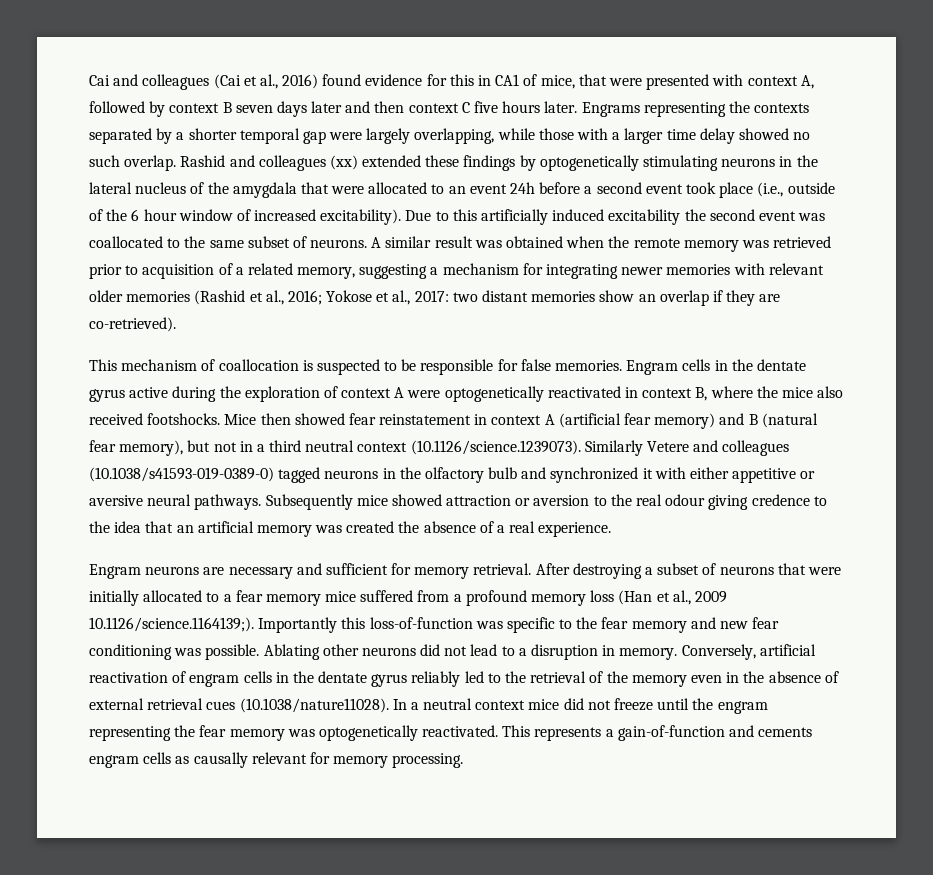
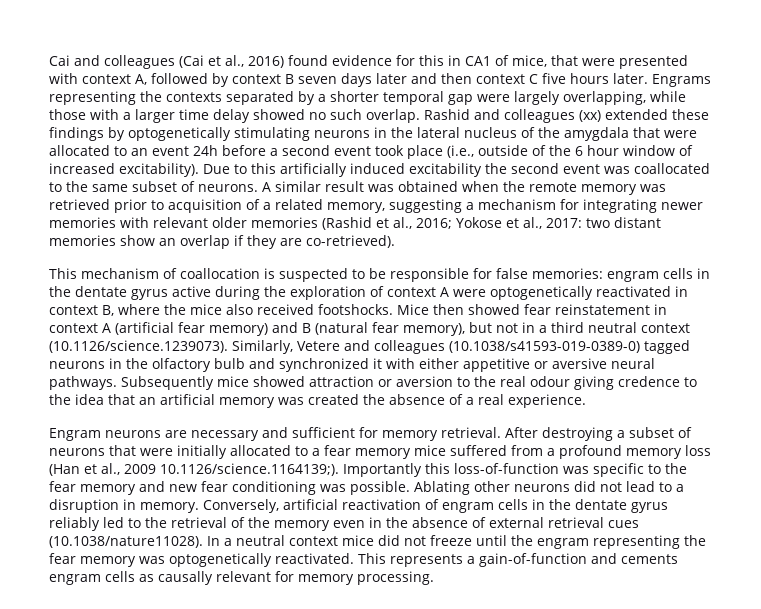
[555,360,679,375] memories. Engram -> [532,268,659,282] memories: engram
[584,440,643,456] Similarly -> [232,340,293,354] Similarly,

